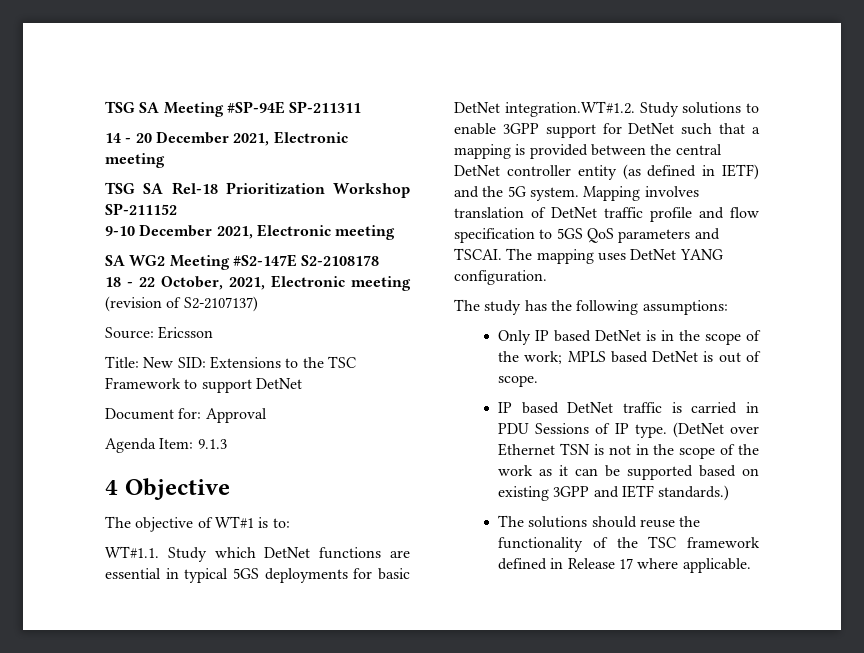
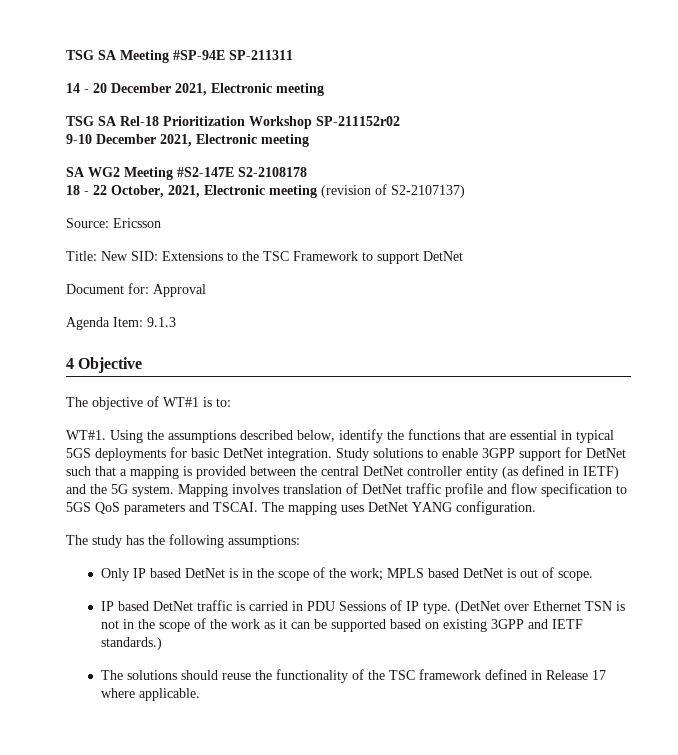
[105,203,177,215] SP-211152 -> [316,116,400,126] SP-211152r02
[105,546,382,562] WT#1.1. Study which DetNet functions -> [66,429,485,443] WT#1. Using the assumptions described below, identify the functions that
[504,101,635,117] integration.WT#1.2. -> [267,448,332,461] integration.

